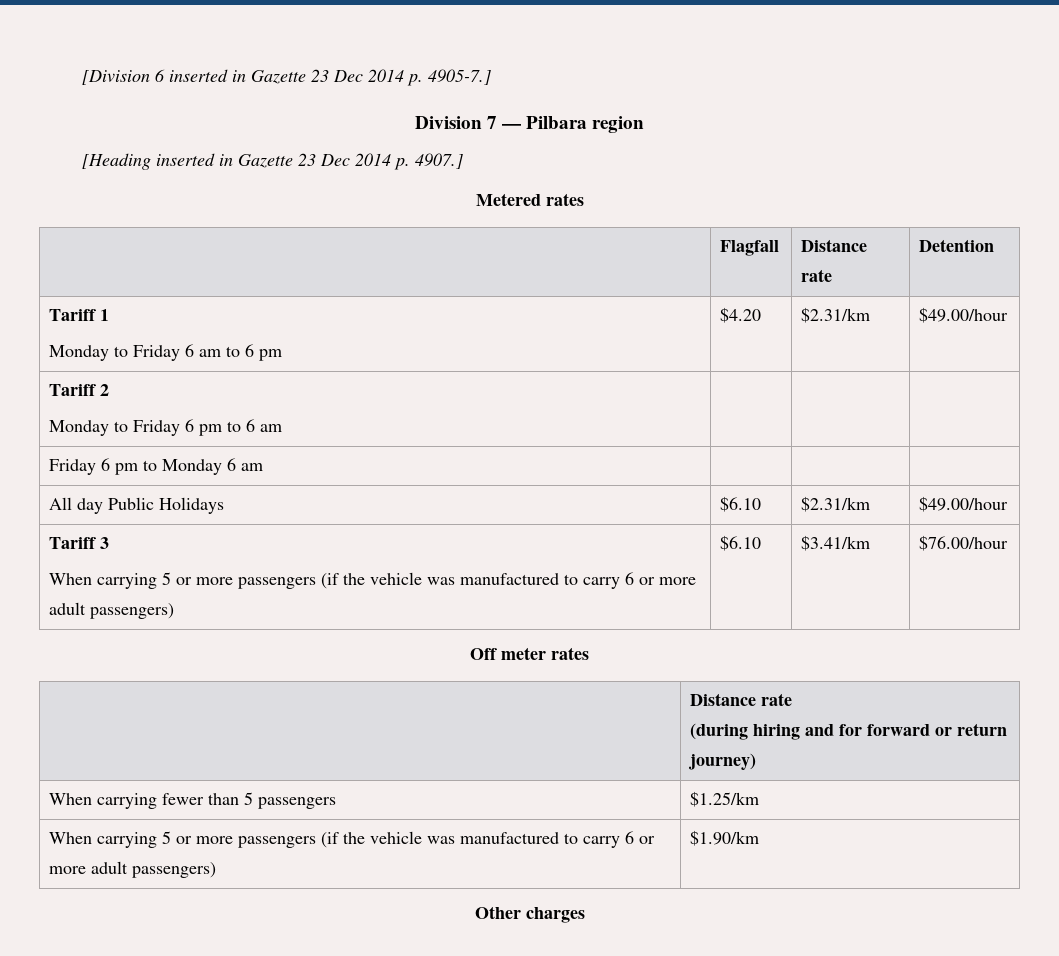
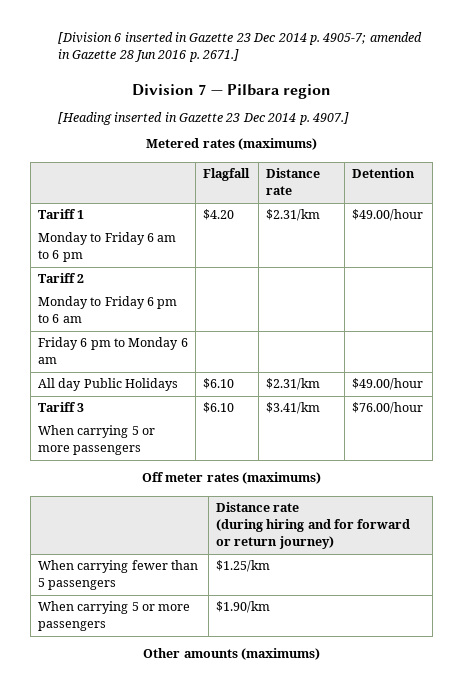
[428,69,492,85] 4905-7.] -> [322,32,422,44] [57,49,240,62] 4905-7; amended in Gazette 28 Jun 2016 p. 2671.]
(584, 199) none -> [237,138,317,150] (maximums)
[321,572,697,589] [49,602,175,619] (if the vehicle was manufactured to carry 6 or more adult passengers) -> (142, 450) none
(589, 653) none -> [242,472,322,484] (maximums)
[321,831,656,848] [49,861,217,878] (if the vehicle was manufactured to carry 6 or more adult passengers) -> (106, 626) none
[525,907,585,923] charges -> [183,648,320,660] amounts (maximums)

